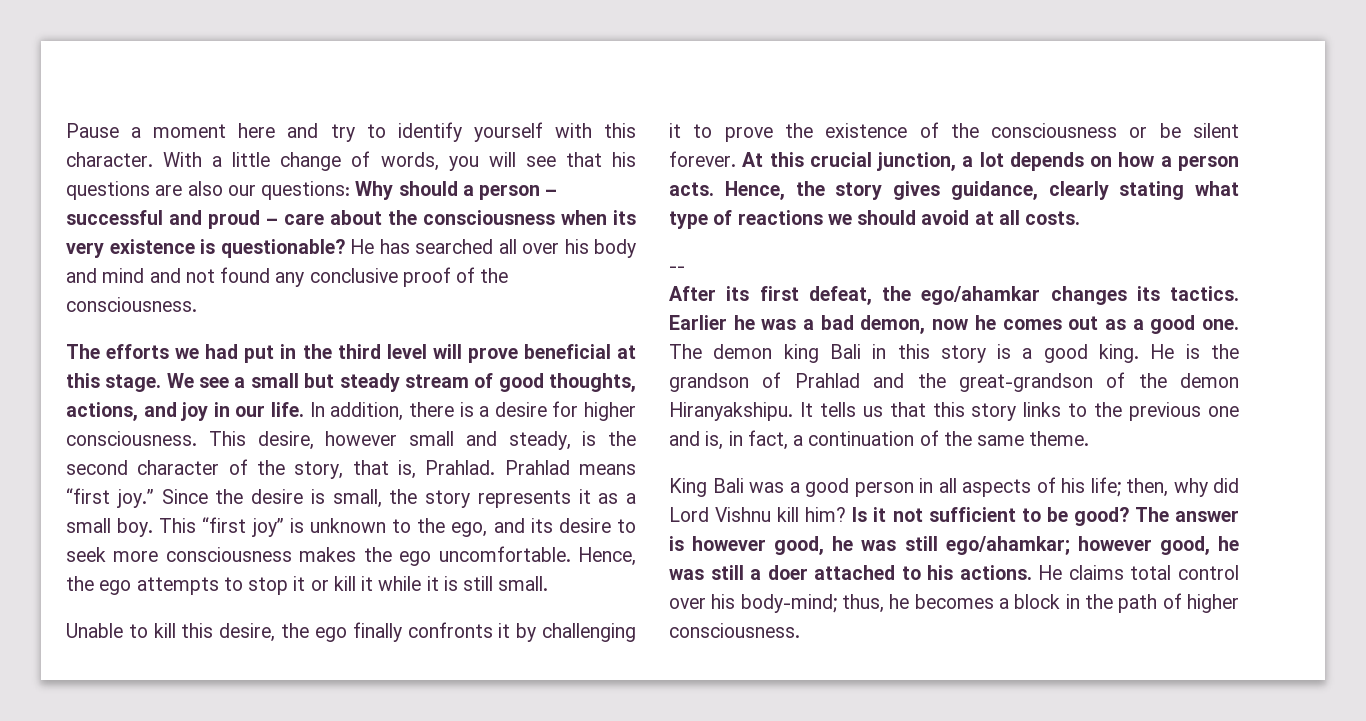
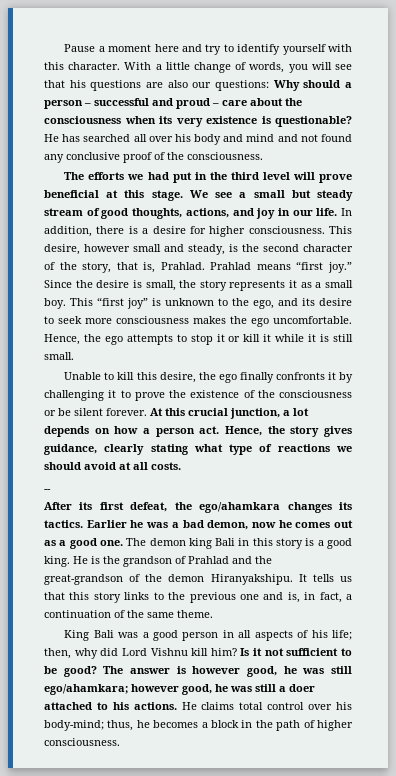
[669,182,714,196] acts. -> [199,426,220,434] act.
[921,286,1041,305] ego/ahamkar -> [199,502,281,513] ego/ahamkara
[945,536,1070,555] ego/ahamkar; -> [44,684,128,695] ego/ahamkara;

